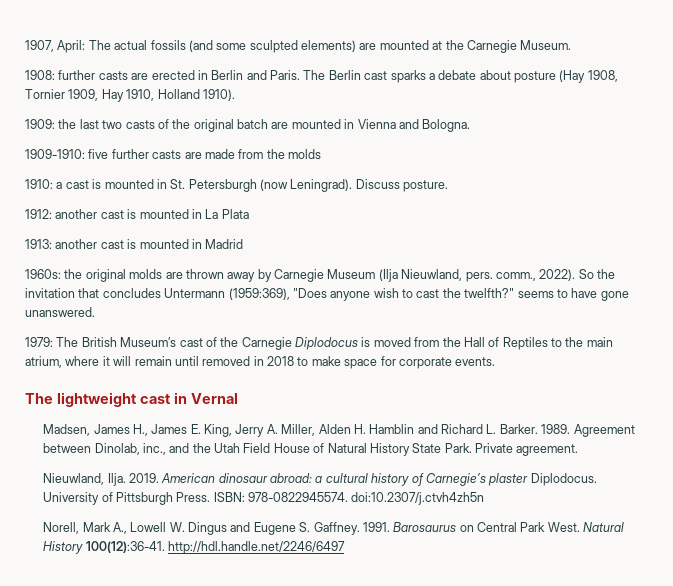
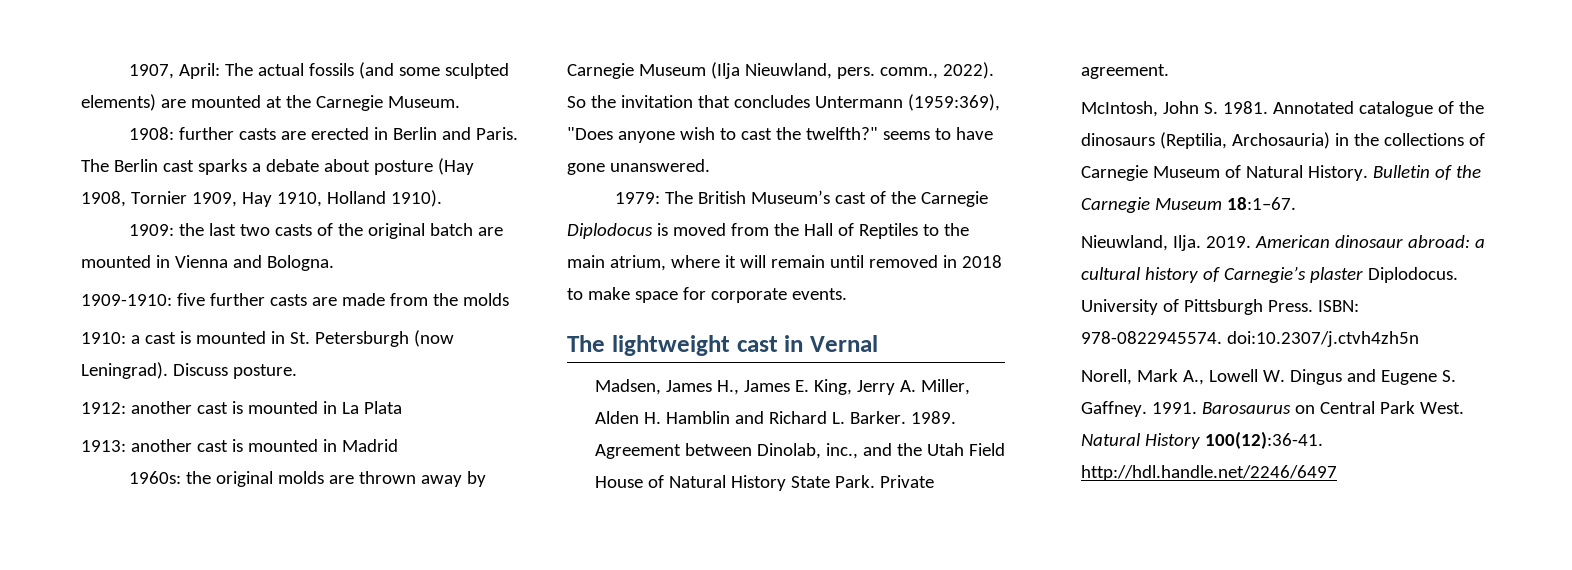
(579, 450) none -> [1080,101,1484,117] [1080,132,1485,149] [1080,165,1481,181] [1080,197,1296,213] // McIntosh, John S. 1981. Annotated catalogue of the dinosaurs (Reptilia, Archosauria) in the collections of Carnegie Museum of Natural History. Bulletin of the Carnegie Museum 18:1–67.

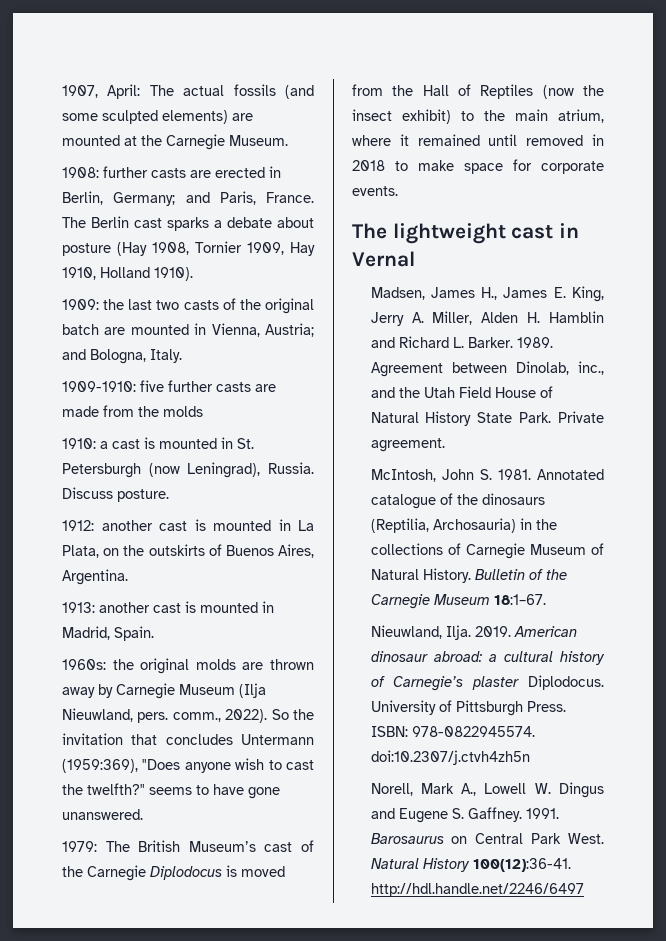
[392,127,518,140] Berlin and Paris. -> [62,191,314,206] Berlin, Germany; and Paris, France.
[174,255,334,271] Vienna and Bologna. -> [211,323,314,337] [62,349,182,364] Vienna, Austria; and Bologna, Italy.
[81,362,168,379] Leningrad). -> [187,462,314,478] Leningrad), Russia.
[363,401,402,414] Plata -> [62,544,314,558] [62,569,128,585] Plata, on the outskirts of Buenos Aires, Argentina.
[341,439,398,452] Madrid -> [62,626,154,641] Madrid, Spain.
(918, 231) none -> [542,85,604,99] [352,109,451,124] (now the insect exhibit)
[739,255,825,268] will remain -> [417,134,480,146] remained

